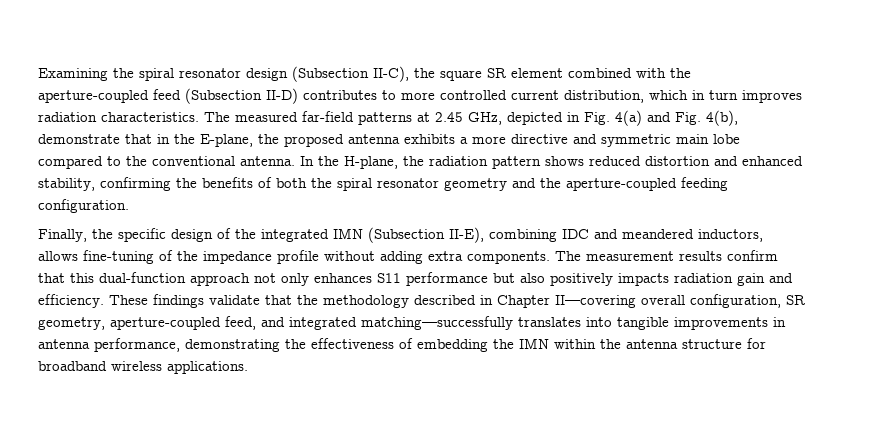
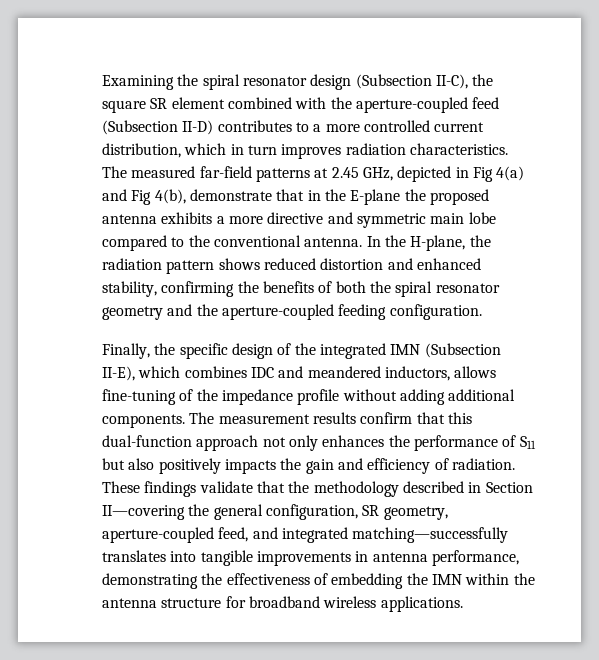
(396, 95) none -> [313,124,322,132] a
[584,112,610,125] Fig. -> [472,167,493,182] Fig
[675,112,701,125] Fig. -> [131,190,152,205] Fig
[200,134,253,147] E-plane, -> [350,189,401,205] E-plane
[489,229,557,242] combining -> [138,366,247,378] which combines
[428,251,463,261] extra -> [448,389,516,401] additional
[377,272,488,286] S11 performance -> [388,435,536,451] the performance of S11
[674,273,733,283] radiation -> [280,458,302,470] the
[38,294,104,308] efficiency. -> [367,458,515,474] efficiency of radiation.
[497,295,685,308] Chapter II—covering overall -> [485,482,533,493] [102,504,263,520] Section II—covering the general

